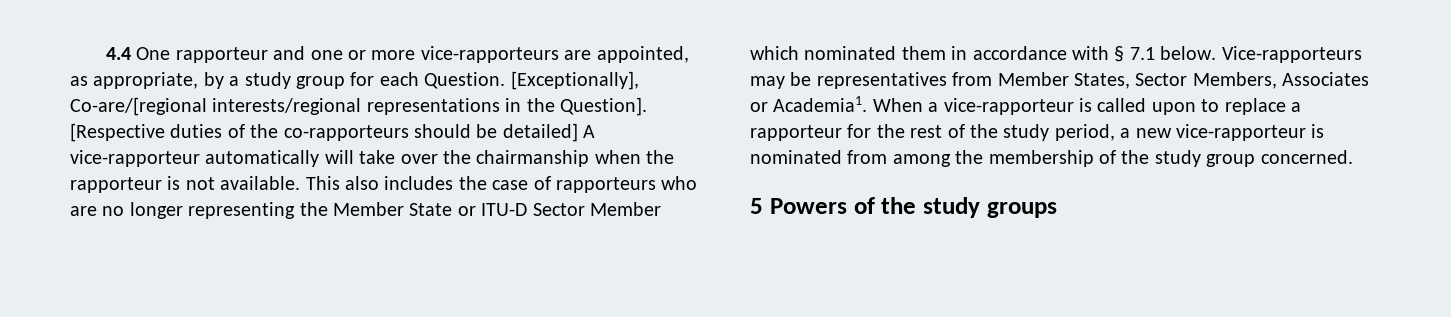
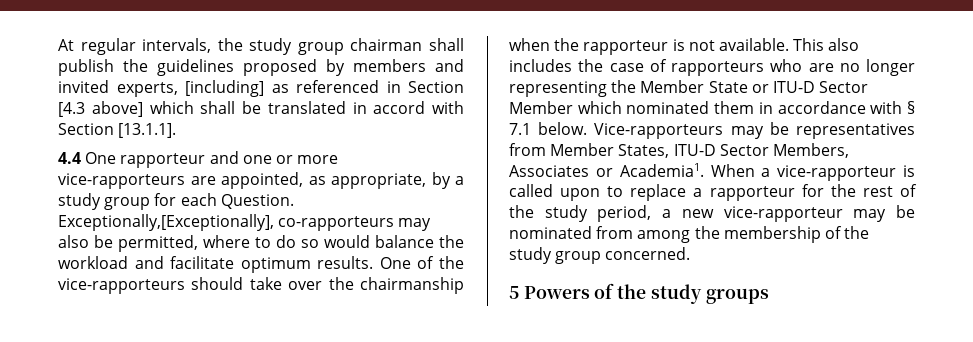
(105, 53) none -> [58,38,464,55] [58,59,464,76] [58,80,464,97] [58,101,464,117] [58,123,177,138] At regular intervals, the study group chairman shall publish the guidelines proposed by members and invited experts, [including] as referenced in Section [4.3 above] which shall be translated in accord with Section [13.1.1]. //
[510,71,639,90] [70,97,647,116] [70,123,596,142] [70,150,354,167] [Exceptionally], Co-are/[regional interests/regional representations in the Question]. [Respective duties of the co-rapporteurs should be detailed] A vice-rapporteur automatically will -> [58,214,432,231] [58,235,464,252] [58,256,464,273] [58,277,244,294] Exceptionally,[Exceptionally], co-rapporteurs may also be permitted, where to do so would balance the workload and facilitate optimum results. One of the vice-rapporteurs should
(1130, 81) none -> [673,144,716,156] ITU-D
[1311,124,1325,138] is -> [853,205,915,222] may be

